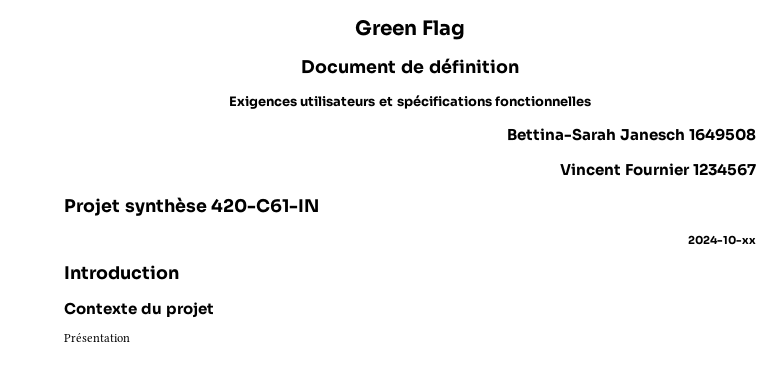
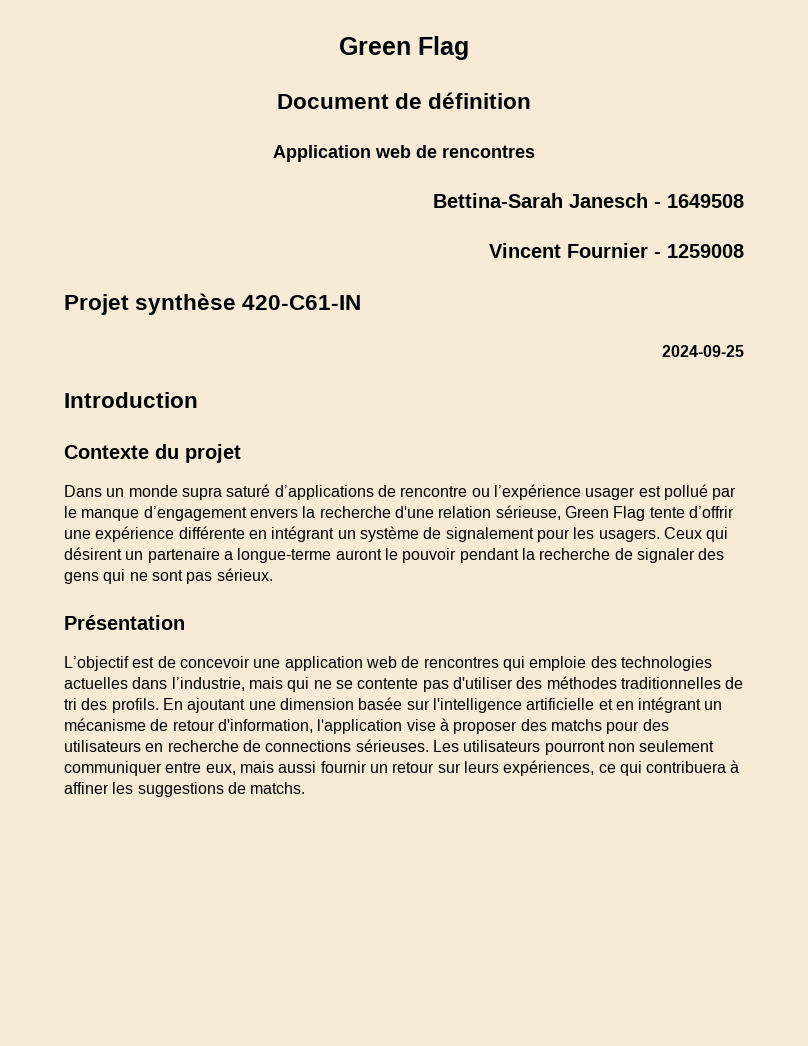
[228,95,592,109] Exigences utilisateurs et spécifications fonctionnelles -> [273,145,535,162] Application web de rencontres
(685, 135) none -> [654,202,661,208] -
[692,163,756,176] 1234567 -> [654,244,744,258] - 1259008
[688,235,756,245] 2024-10-xx -> [662,345,744,357] 2024-09-25
[64,333,130,342] Présentation -> [64,484,737,500] [64,505,734,521] [64,526,729,542] [64,547,725,563] [64,568,273,584] [64,615,185,630] [64,656,712,671] [64,676,744,692] [64,697,723,713] [64,718,669,734] [64,739,715,755] [64,760,740,776] [64,782,306,797] Dans un monde supra saturé d’applications de rencontre ou l’expérience usager est pollué par le manque d’engagement envers la recherche d'une relation sérieuse, Green Flag tente d’offrir une expérience différente en intégrant un système de signalement pour les usagers. Ceux qui désirent un partenaire a longue-terme auront le pouvoir pendant la recherche de signaler des gens qui ne sont pas sérieux. // Présentation // L’objectif est de concevoir une application web de rencontres qui emploie des technologies actuelles dans l’industrie, mais qui ne se contente pas d'utiliser des méthodes traditionnelles de tri des profils. En ajoutant une dimension basée sur l'intelligence artificielle et en intégrant un mécanisme de retour d'information, l'application vise à proposer des matchs pour des utilisateurs en recherche de connections sérieuses. Les utilisateurs pourront non seulement communiquer entre eux, mais aussi fournir un retour sur leurs expériences, ce qui contribuera à affiner les suggestions de matchs.

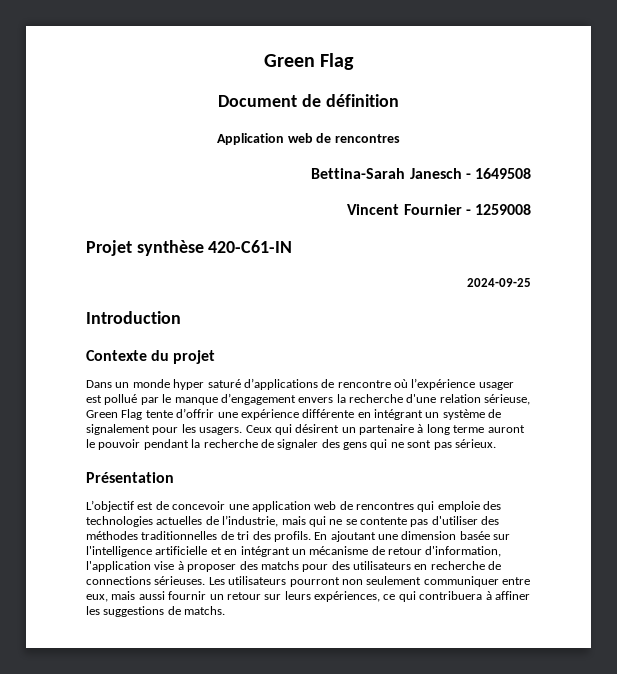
[181,487,222,500] supra -> [173,379,205,390] hyper
[471,488,490,497] ou -> [394,379,408,388] où
[223,548,332,563] a longue-terme -> [417,424,485,435] à long terme
[132,677,168,689] dans -> [205,516,219,525] de

